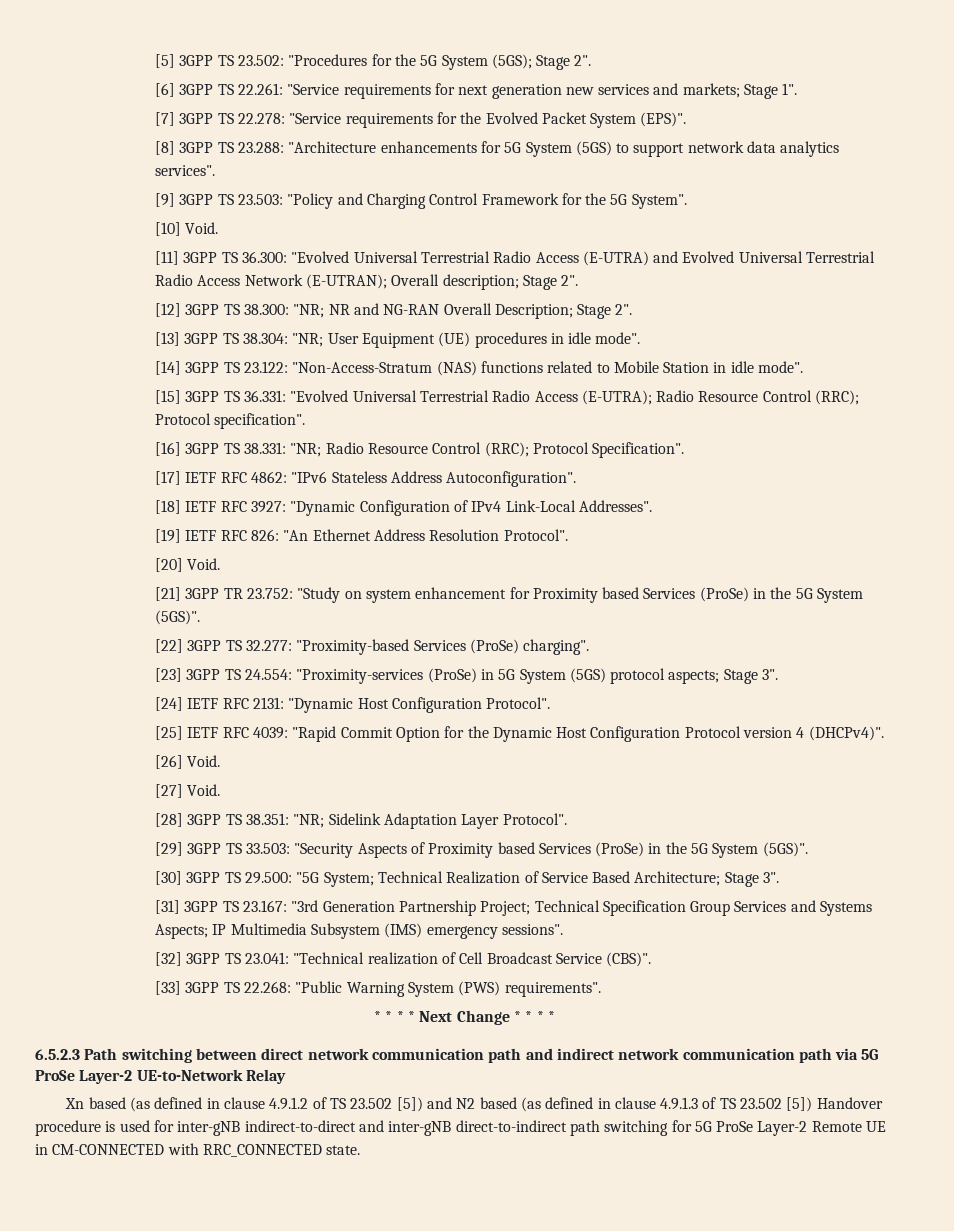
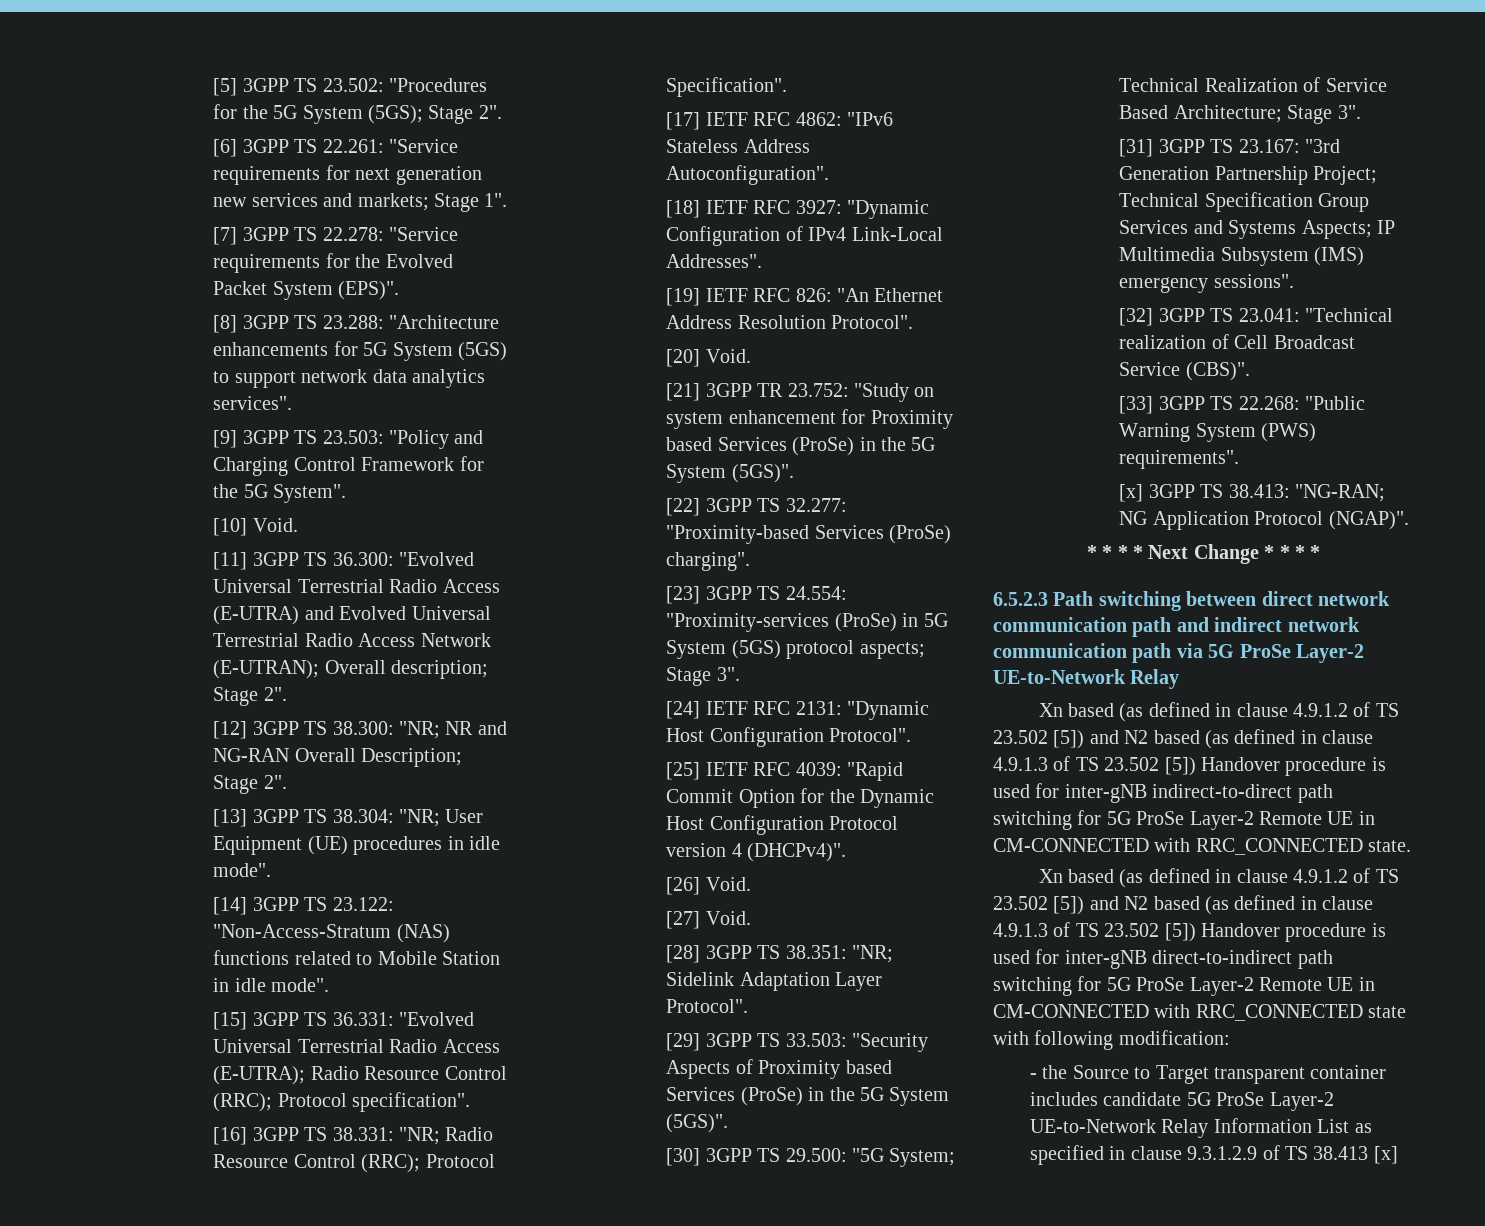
(601, 989) none -> [1119,484,1385,502] [1119,511,1409,530] // [x] 3GPP TS 38.413: "NG-RAN; NG Application Protocol (NGAP)".
[358,1120,384,1132] and -> [1297,784,1333,803] [993,810,1375,830] [993,838,1412,855] [1038,868,1399,888] [993,895,1374,915] [993,922,1386,942] [993,949,1060,964] path switching for 5G ProSe Layer-2 Remote UE in CM-CONNECTED with RRC_CONNECTED state. // Xn based (as defined in clause 4.9.1.2 of TS 23.502 [5]) and N2 based (as defined in clause 4.9.1.3 of TS 23.502 [5]) Handover procedure is used for
[326,1145,361,1155] state. -> [1368,1006,1407,1018] [993,1030,1230,1050] [1029,1065,1387,1084] [1029,1092,1334,1111] [1029,1118,1372,1138] [1029,1145,1398,1165] state with following modification: // - the Source to Target transparent container includes candidate 5G ProSe Layer-2 UE-to-Network Relay Information List as specified in clause 9.3.1.2.9 of TS 38.413 [x]

